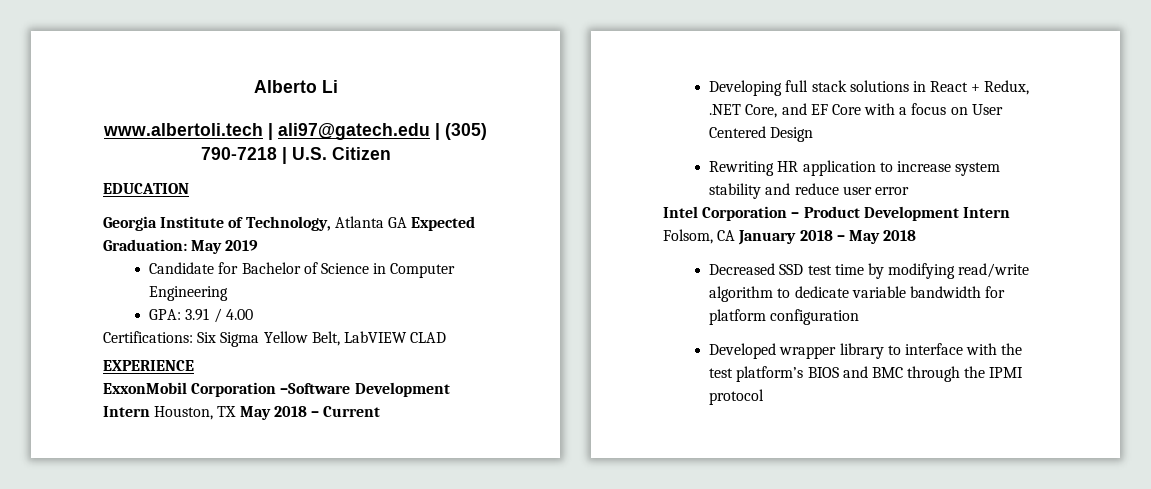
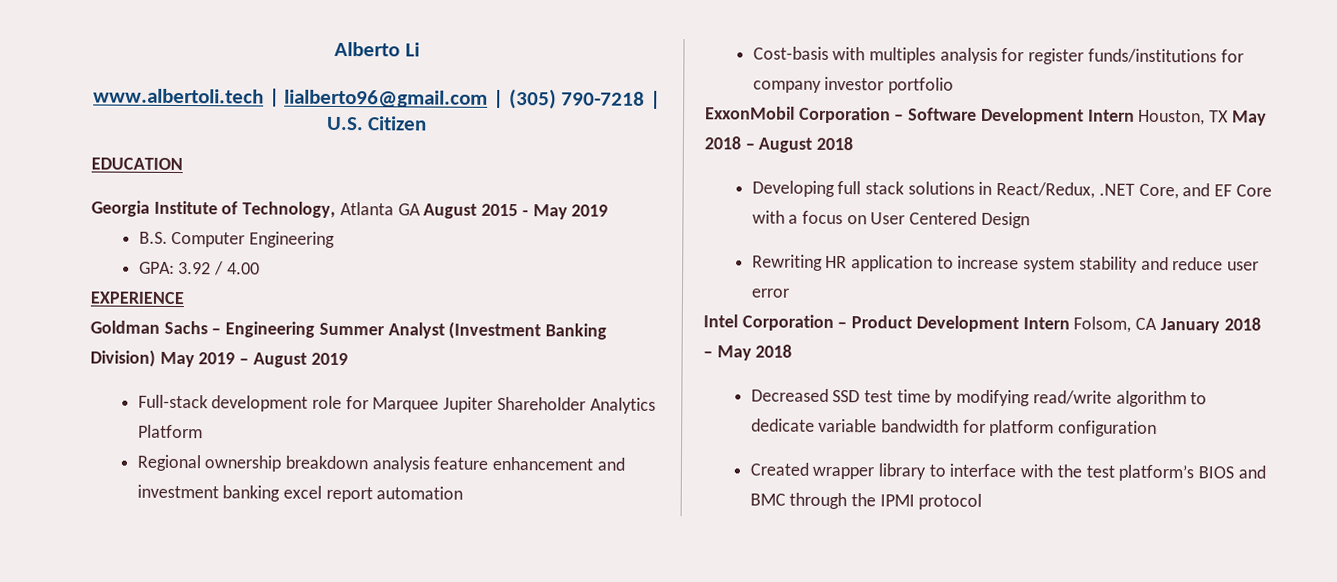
[278,123,430,140] ali97@gatech.edu -> [284,89,489,108] lialberto96@gmail.com
[411,216,476,231] [103,239,187,251] Expected Graduation: -> [423,203,529,219] August 2015 -
[149,262,387,274] Candidate for Bachelor of Science in -> [138,231,168,244] B.S.
[185,308,210,321] 3.91 -> [178,262,212,275] 3.92
[103,331,447,347] [103,360,194,371] Certifications: Six Sigma Yellow Belt, LabVIEW CLAD // EXPERIENCE -> [90,291,184,305] [90,320,608,340] [90,349,348,368] [137,394,656,414] [137,424,203,439] [136,454,625,473] [136,484,464,503] [752,46,1244,65] [752,76,954,94] EXPERIENCE // Goldman Sachs – Engineering Summer Analyst (Investment Banking Division) May 2019 – August 2019 // Full-stack development role for Marquee Jupiter Shareholder Analytics Platform // Regional ownership breakdown analysis feature enhancement and investment banking excel report automation // Cost-basis with multiples analysis for register funds/institutions for company investor portfolio
[280,383,351,394] –Software -> [894,107,978,121] – Software
[323,406,381,417] Current -> [758,136,854,153] August 2018
[930,80,1030,95] React + Redux, -> [996,182,1096,199] React/Redux,
[709,343,777,359] Developed -> [749,462,809,476] Created

